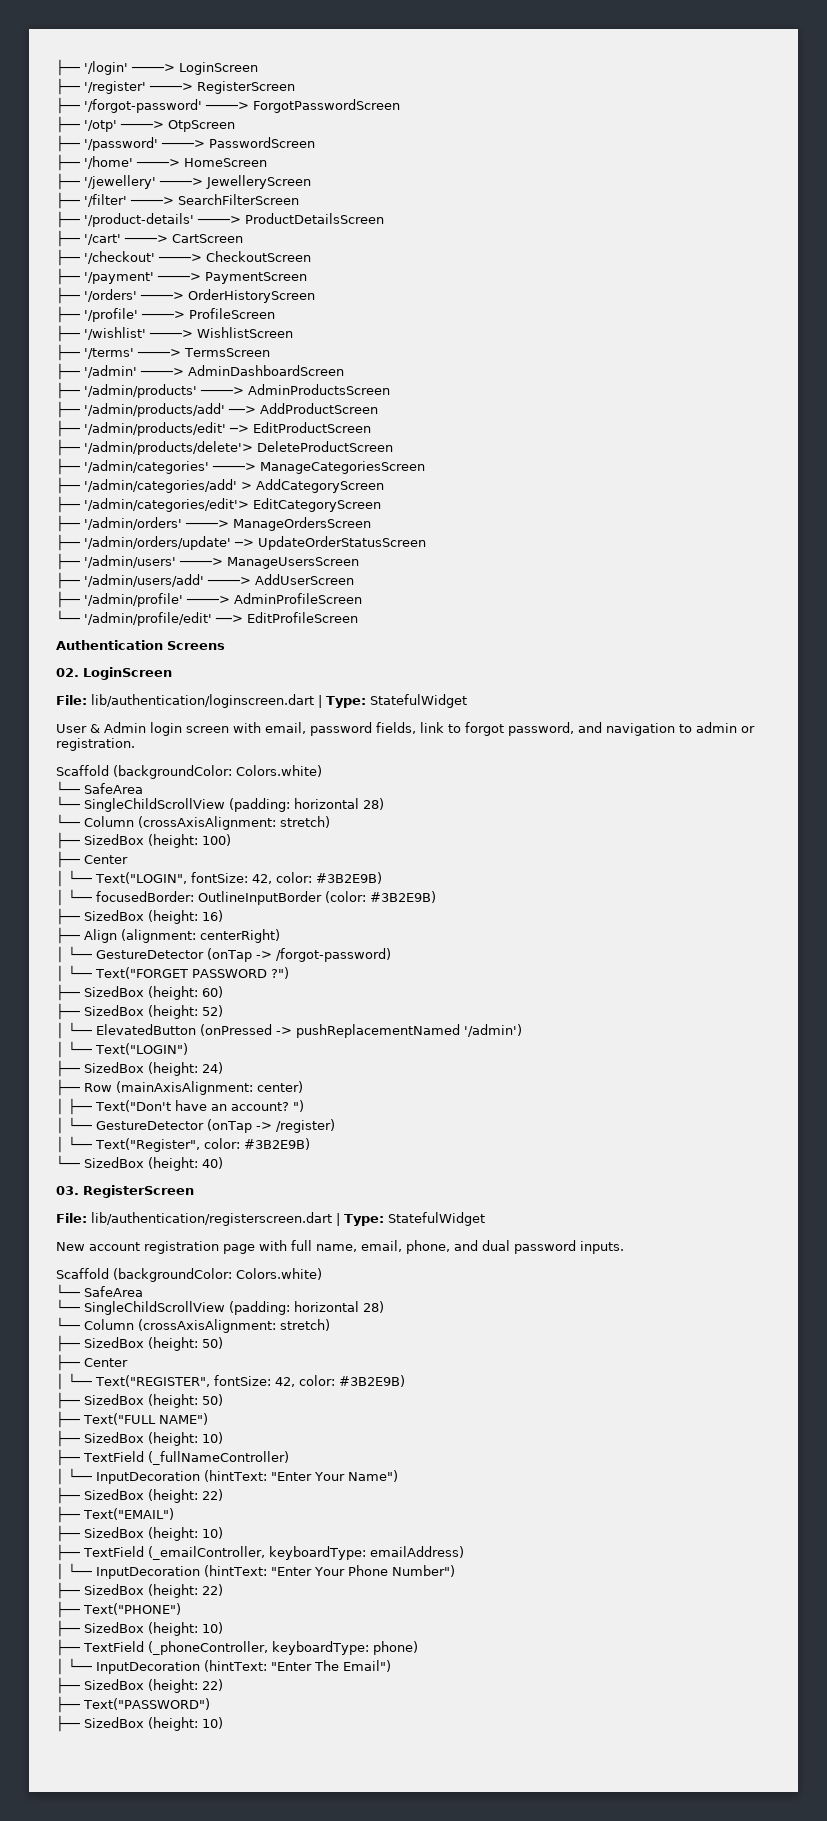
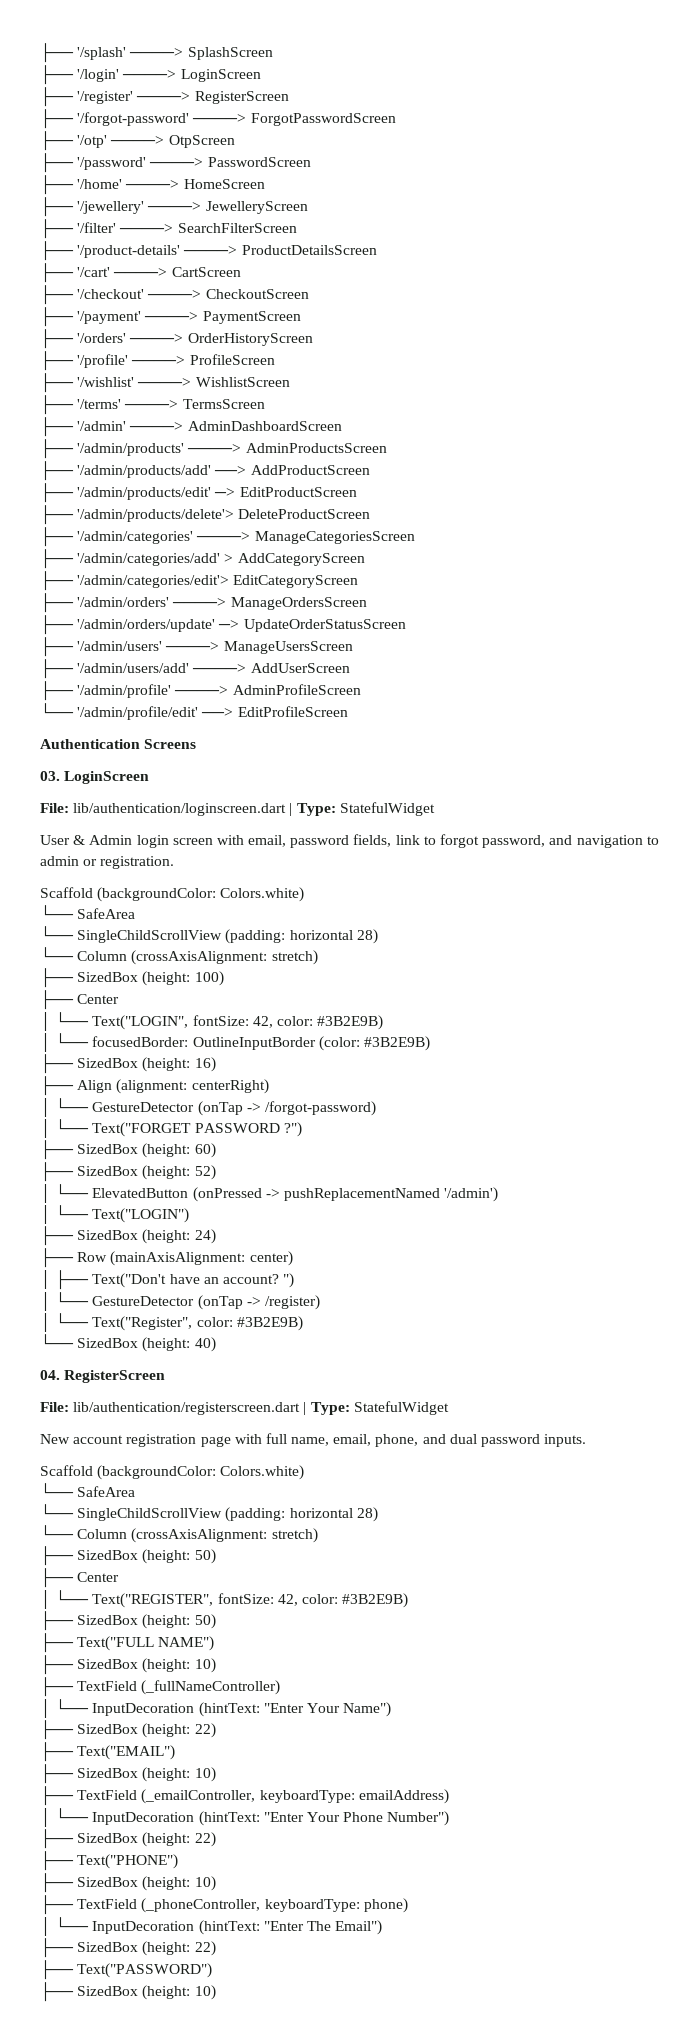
[56,59,80,76] ├── -> [40,43,273,63] [40,65,74,85] ├── '/splash' ────> SplashScreen // ├──
[56,668,79,677] 02. -> [40,771,60,781] 03.
[56,1186,79,1195] 03. -> [40,1370,60,1380] 04.

